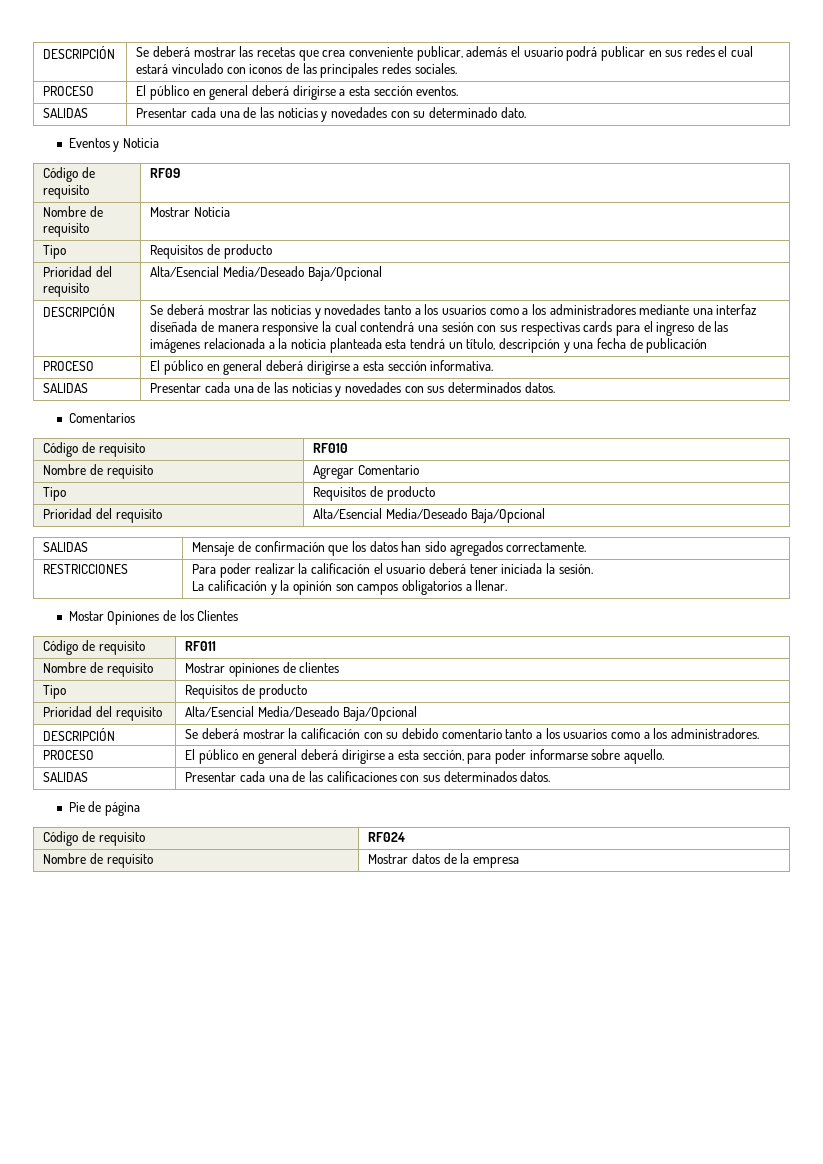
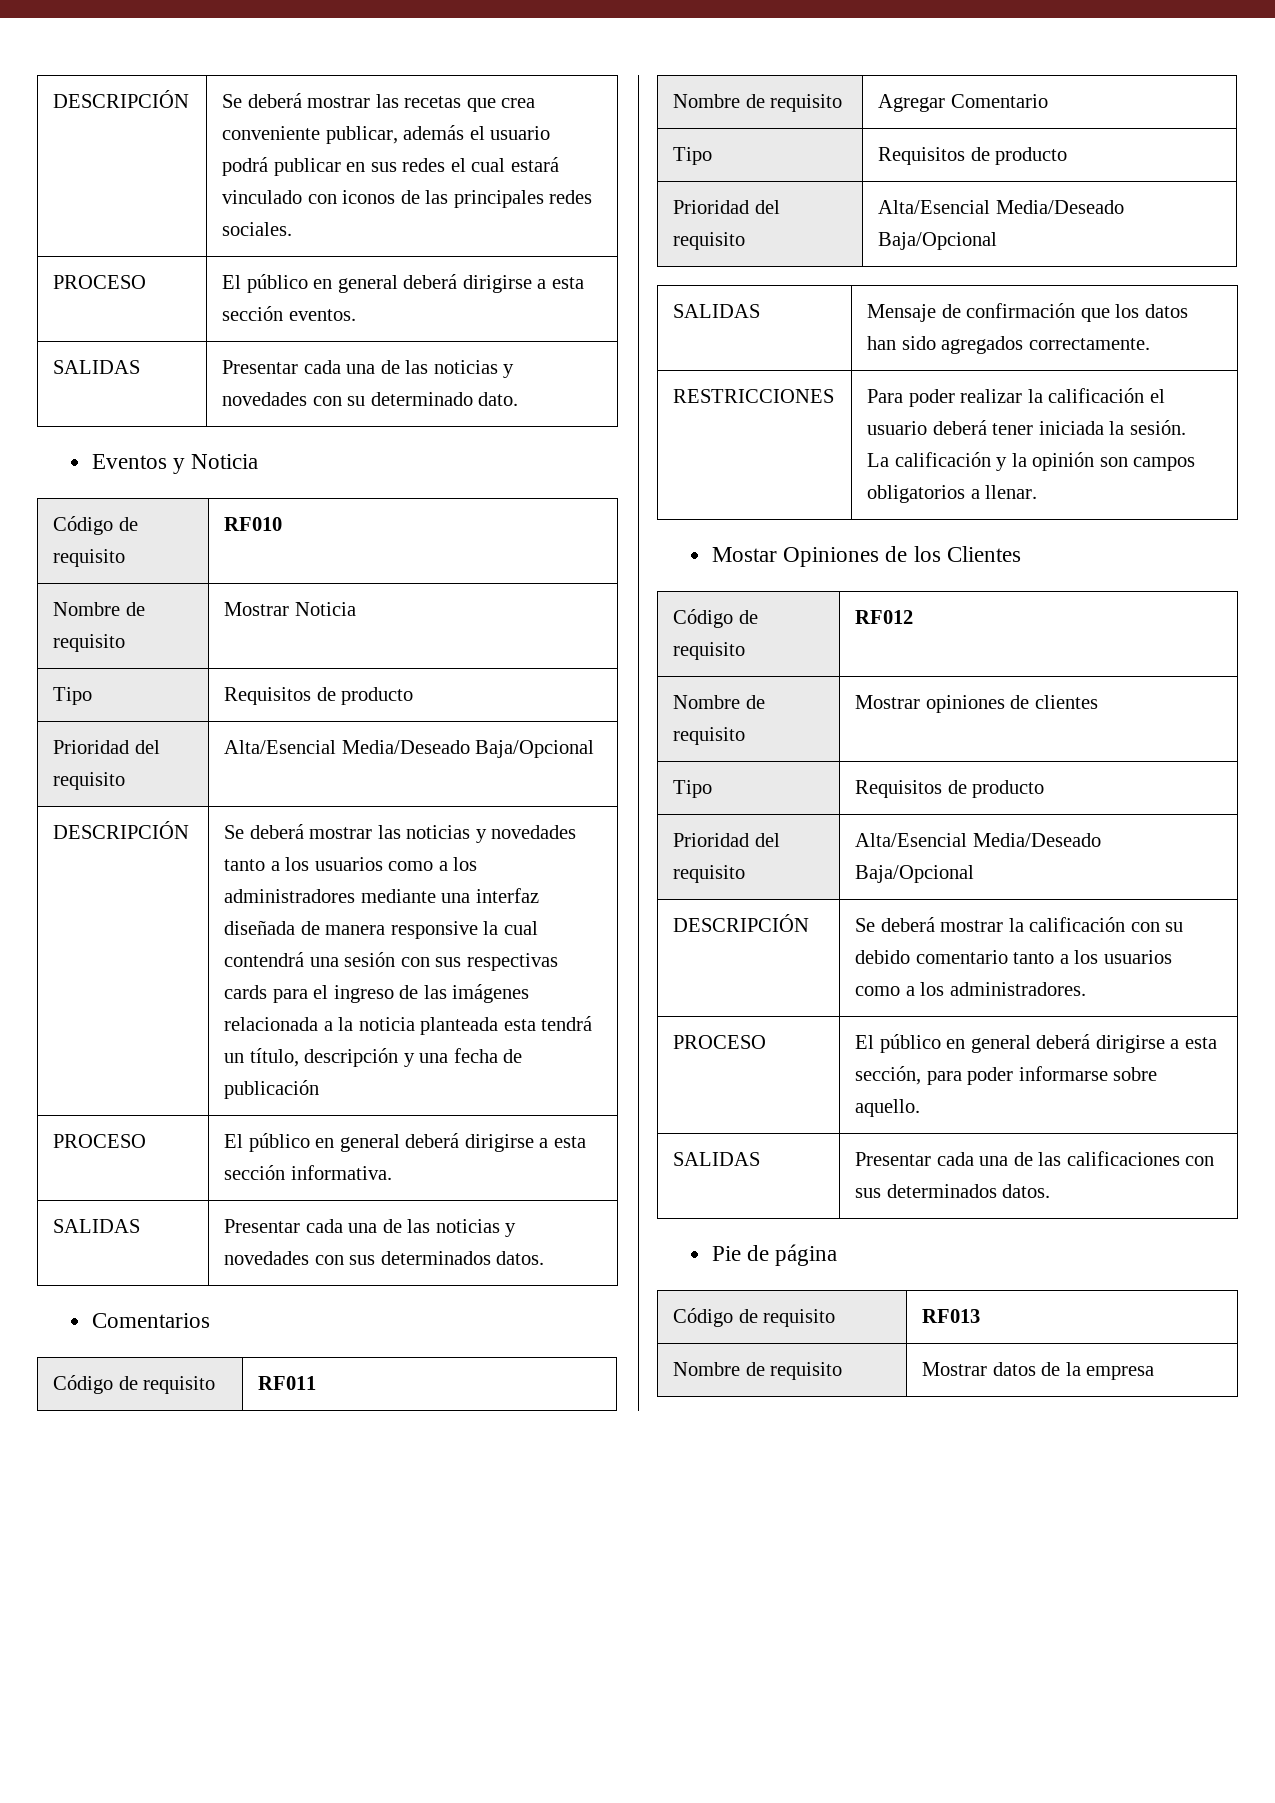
[150,168,181,178] RF09 -> [224,517,283,531] RF010
[313,443,349,453] RF010 -> [258,1376,317,1390] RF011
[185,641,217,651] RF011 -> [855,610,914,624] RF012
[368,832,406,842] RF024 -> [922,1309,981,1323] RF013

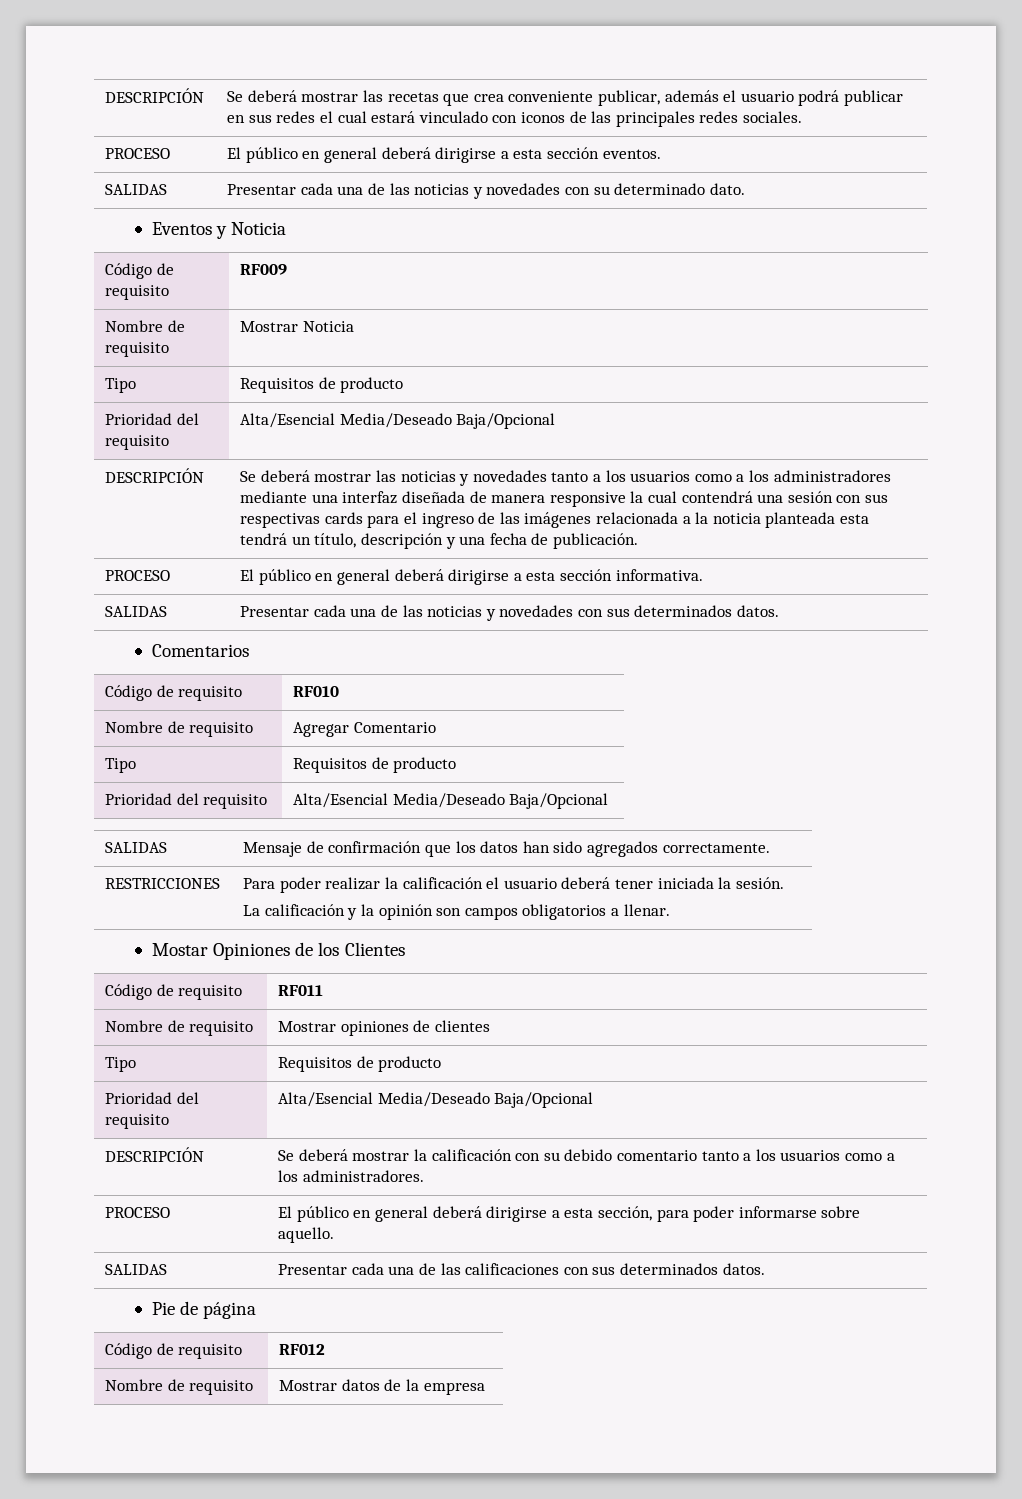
[224,517,283,531] RF010 -> [240,264,288,275] RF009
[224,1080,320,1099] publicación -> [553,533,639,549] publicación.
[258,1376,317,1390] RF011 -> [293,686,340,697] RF010
[855,610,914,624] RF012 -> [278,985,324,996] RF011
[922,1309,981,1323] RF013 -> [279,1344,326,1355] RF012

